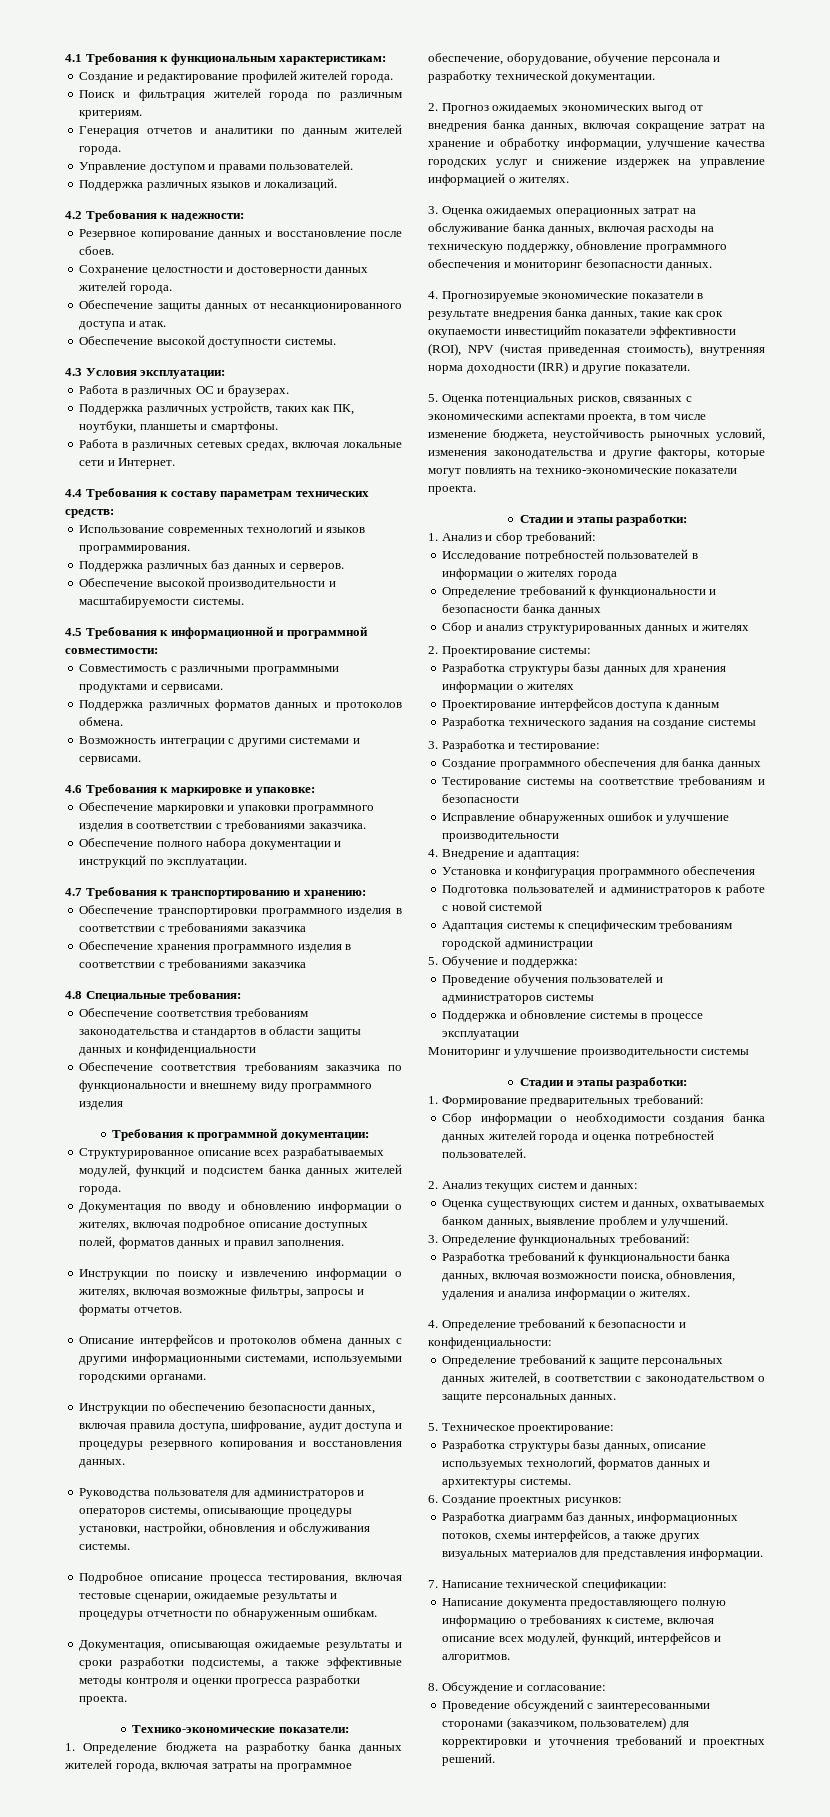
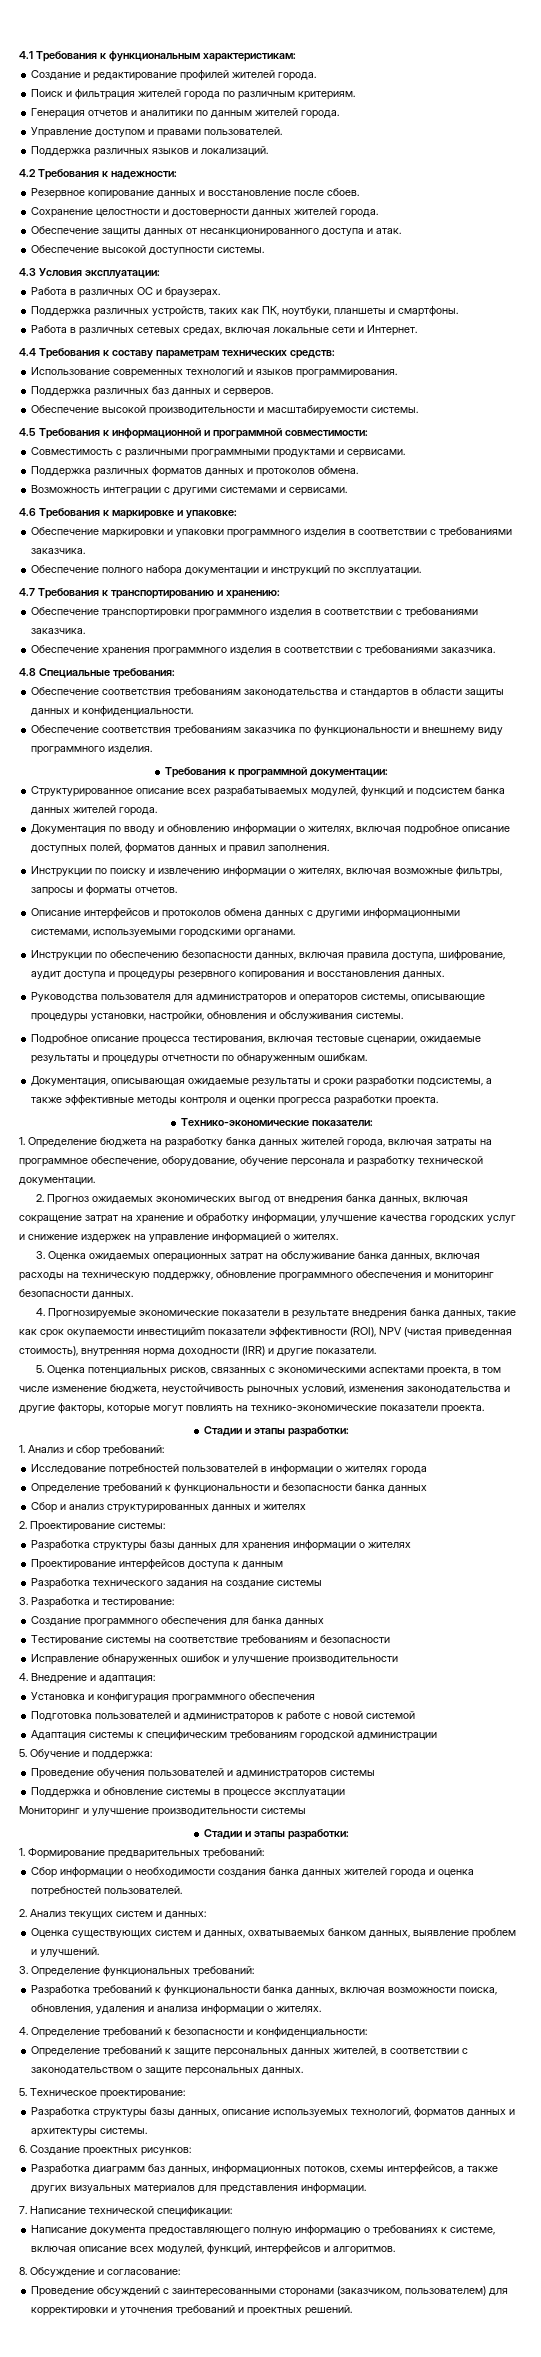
[251,926,306,932] заказчика -> [31,628,86,634] заказчика.
[251,962,306,968] заказчика -> [441,647,496,653] заказчика.
[136,1044,257,1056] конфиденциальности -> [82,706,194,717] конфиденциальности.
[79,1101,124,1110] изделия -> [108,746,153,754] изделия.

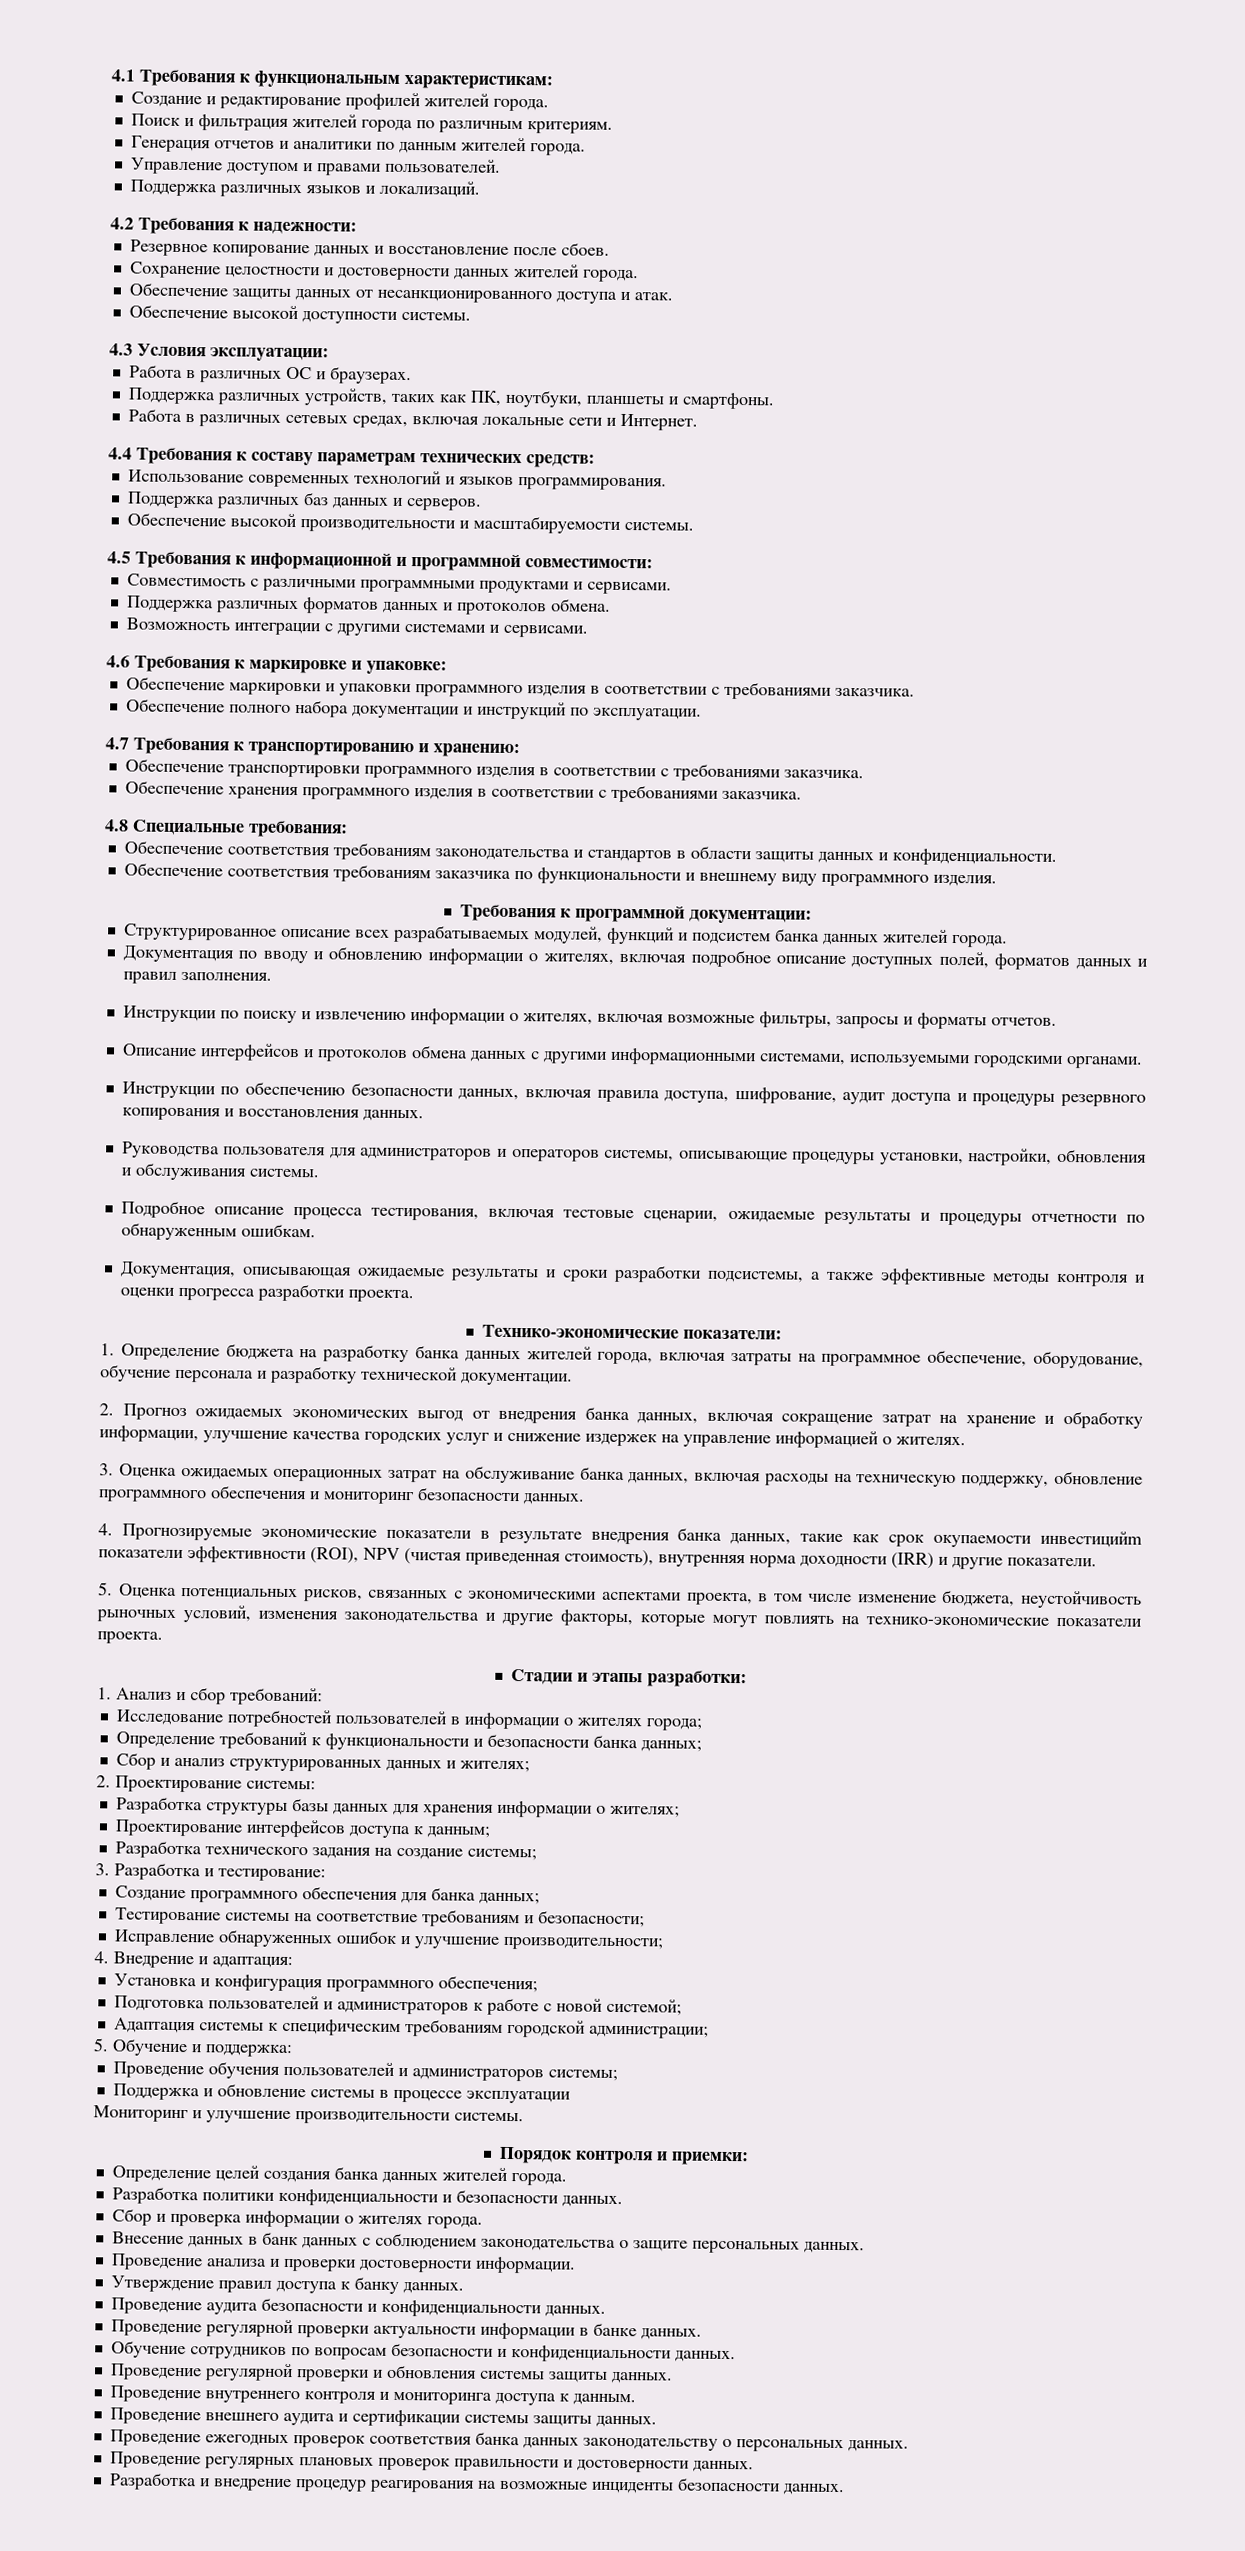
[391,1466,428,1475] города -> [645,1718,702,1731] города;
[388,1485,428,1493] данных -> [640,1740,702,1752] данных;
[263,1504,307,1510] жителях -> [459,1760,530,1773] жителях;
[368,1542,412,1548] жителях -> [609,1805,680,1818] жителях;
[242,1561,284,1569] данным -> [426,1826,490,1838] данным;
[277,1580,323,1586] системы -> [466,1848,537,1861] системы;
[285,1618,325,1626] данных -> [478,1892,540,1905] данных;
[320,1635,391,1643] безопасности -> [537,1910,645,1928] безопасности;
[292,1656,399,1665] производительности -> [502,1936,663,1951] производительности;
[249,1692,316,1700] обеспечения -> [437,1975,538,1993] обеспечения;
[366,1711,416,1719] системой -> [605,1998,682,2016] системой;
[357,1732,438,1741] администрации -> [588,2025,709,2039] администрации;
[330,1770,376,1776] системы -> [547,2069,618,2081] системы;
[261,1808,306,1814] [204,1829,350,1840] [19,1848,264,1859] [31,1867,475,1878] [31,1886,183,1897] [19,1909,206,1919] [31,1928,517,1939] [31,1947,100,1957] [19,1966,254,1977] [31,1985,498,1996] [31,2004,322,2015] [19,2027,367,2038] [31,2046,469,2057] [31,2067,304,2076] [19,2088,185,2099] [31,2107,516,2118] [31,2128,148,2137] [19,2145,191,2156] [31,2164,499,2175] [31,2183,367,2194] [19,2206,232,2217] [31,2225,496,2236] [31,2244,396,2255] [19,2267,180,2277] [31,2286,509,2297] [31,2305,353,2316] системы // Стадии и этапы разработки: // 1. Формирование предварительных требований: // Сбор информации о необходимости создания банка данных жителей города и оценка потребностей пользователей. // 2. Анализ текущих систем и данных: // Оценка существующих систем и данных, охватываемых банком данных, выявление проблем и улучшений. // 3. Определение функциональных требований: // Разработка требований к функциональности банка данных, включая возможности поиска, обновления, удаления и анализа информации о жителях. // 4. Определение требований к безопасности и конфиденциальности: // Определение требований к защите персональных данных жителей, в соответствии с законодательством о защите персональных данных. // 5. Техническое проектирование: // Разработка структуры базы данных, описание используемых технологий, форматов данных и архитектуры системы. // 6. Создание проектных рисунков: // Разработка диаграмм баз данных, информационных потоков, схемы интерфейсов, а также других визуальных материалов для представления информации. // 7. Написание технической спецификации: // Написание документа предоставляющего полную информацию о требованиях к системе, включая описание всех модулей, функций, интерфейсов и алгоритмов. // 8. Обсуждение и согласование: // Проведение обсуждений с заинтересованными сторонами (заказчиком, пользователем) для корректировки и уточнения требований и проектных решений. -> [454,2112,524,2122] [499,2146,750,2166] [111,2165,567,2186] [111,2186,623,2208] [111,2208,483,2229] [111,2231,865,2254] [110,2253,576,2274] [110,2275,464,2295] [110,2297,606,2318] [110,2319,702,2340] [110,2340,736,2363] [109,2363,673,2384] [109,2385,636,2406] [109,2407,657,2428] [109,2429,909,2453] [109,2451,754,2473] [108,2472,845,2496] системы. // Порядок контроля и приемки: // Определение целей создания банка данных жителей города. // Разработка политики конфиденциальности и безопасности данных. // Сбор и проверка информации о жителях города. // Внесение данных в банк данных с соблюдением законодательства о защите персональных данных. // Проведение анализа и проверки достоверности информации. // Утверждение правил доступа к банку данных. // Проведение аудита безопасности и конфиденциальности данных. // Проведение регулярной проверки актуальности информации в банке данных. // Обучение сотрудников по вопросам безопасности и конфиденциальности данных. // Проведение регулярной проверки и обновления системы защиты данных. // Проведение внутреннего контроля и мониторинга доступа к данным. // Проведение внешнего аудита и сертификации системы защиты данных. // Проведение ежегодных проверок соответствия банка данных законодательству о персональных данных. // Проведение регулярных плановых проверок правильности и достоверности данных. // Разработка и внедрение процедур реагирования на возможные инциденты безопасности данных.

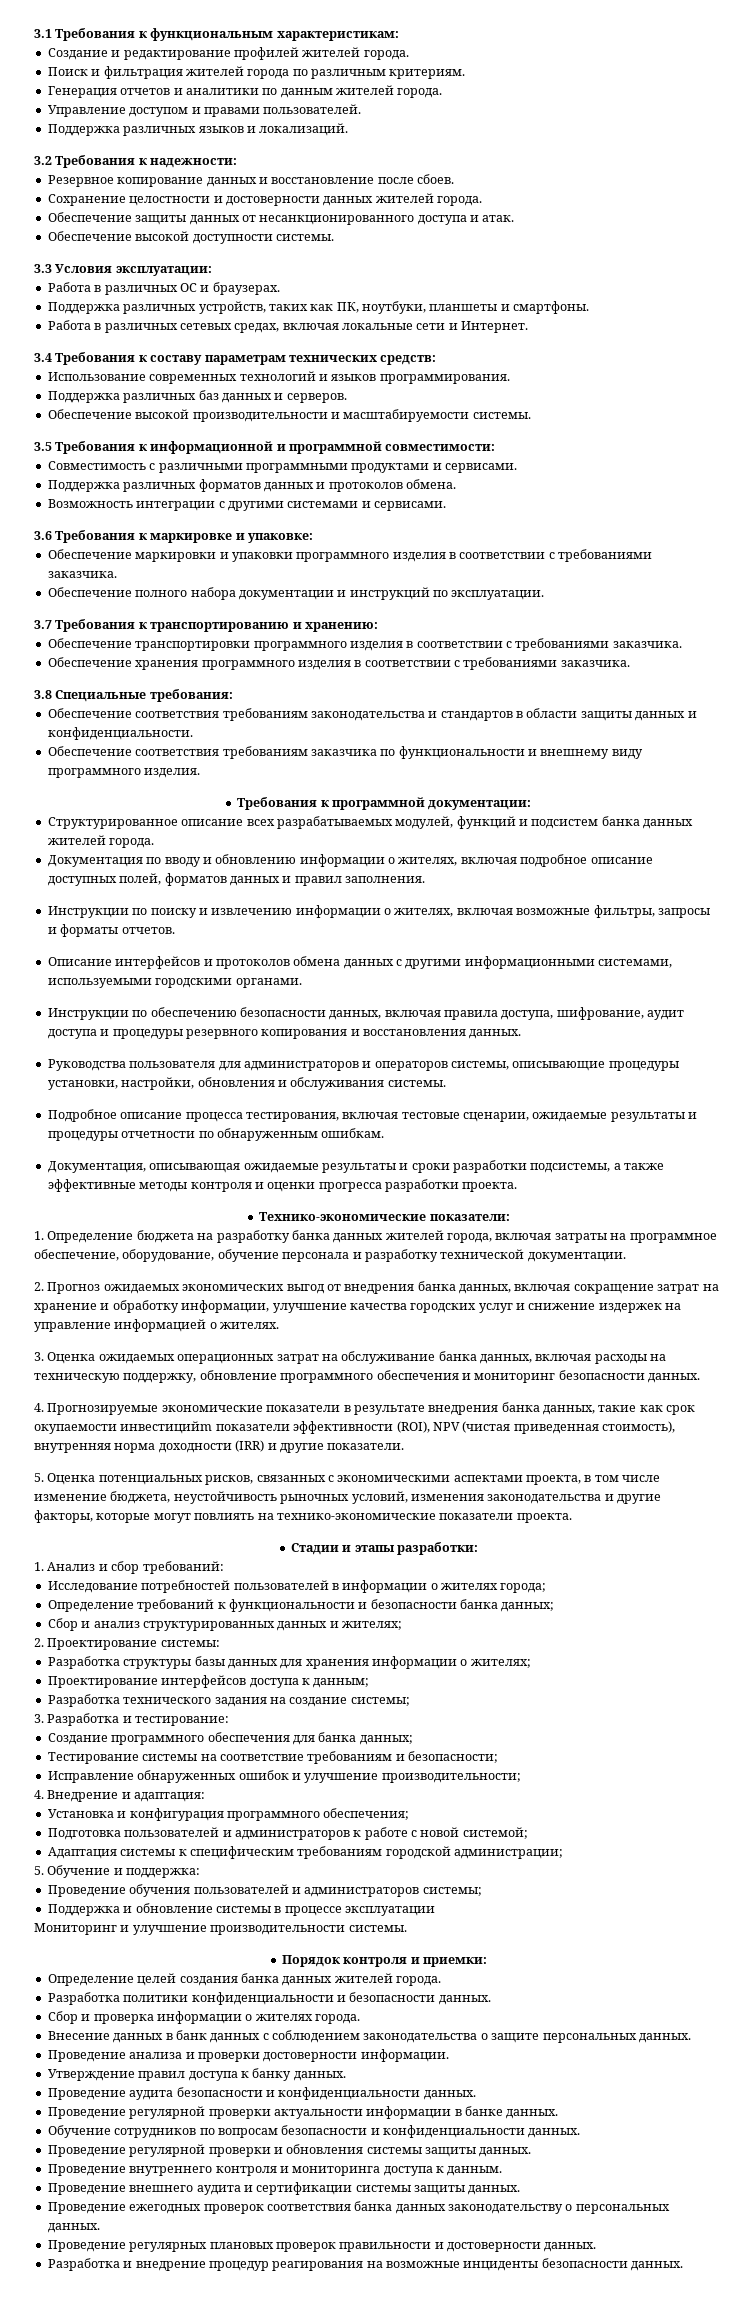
[111,69,135,82] 4.1 -> [34,29,52,38] 3.1
[110,217,134,230] 4.2 -> [34,156,52,165] 3.2
[109,343,133,356] 4.3 -> [34,264,52,273] 3.3
[108,447,132,460] 4.4 -> [34,353,52,362] 3.4
[107,551,131,564] 4.5 -> [34,442,52,451] 3.5
[106,655,130,668] 4.6 -> [34,531,52,540] 3.6
[105,737,129,750] 4.7 -> [34,620,52,629] 3.7
[105,819,129,832] 4.8 -> [34,690,52,699] 3.8

